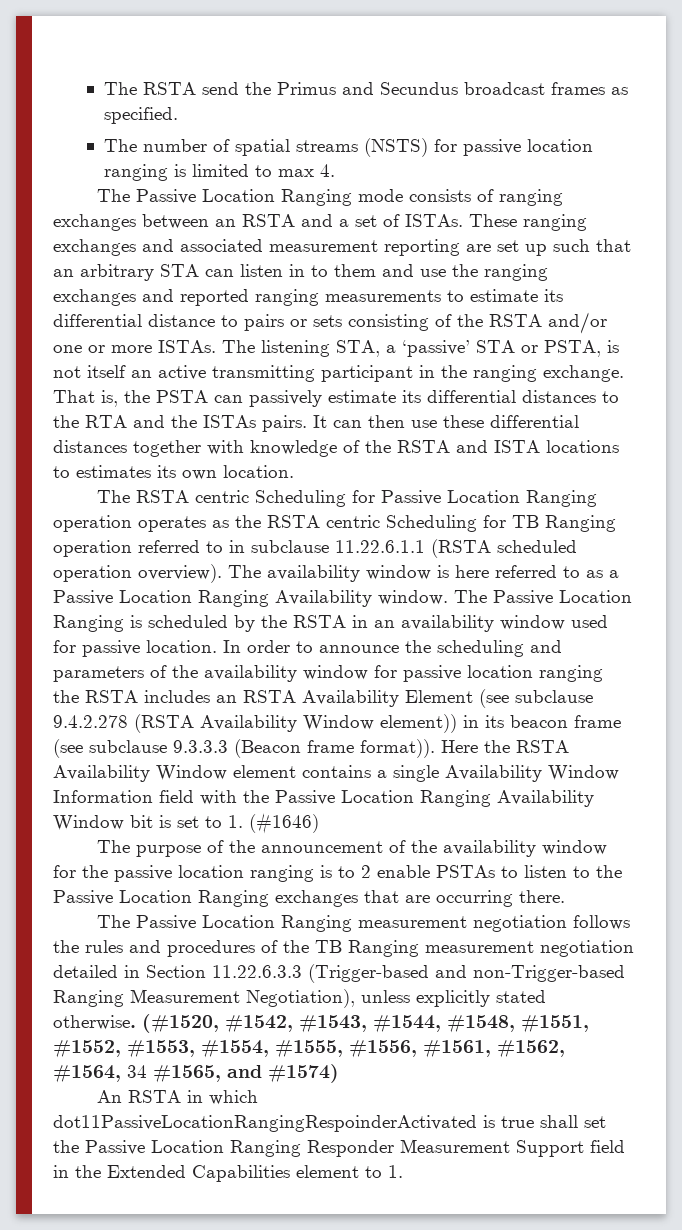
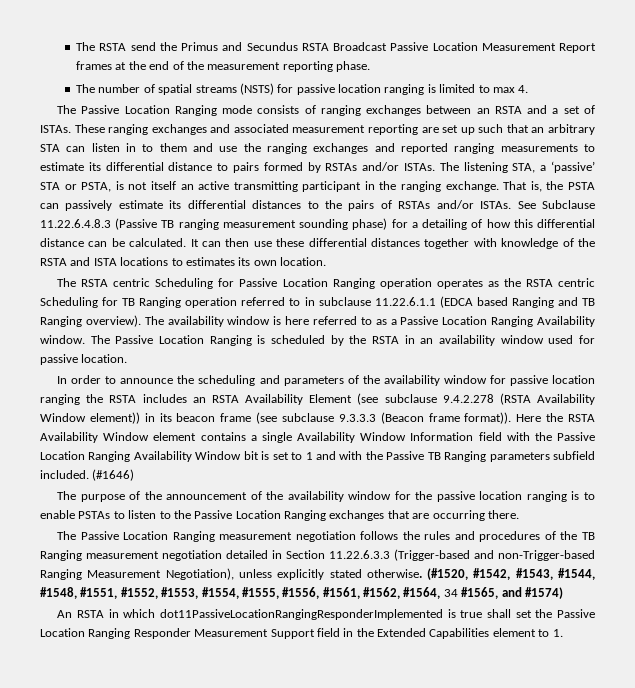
[463,82,628,95] [103,107,178,124] broadcast frames as specified. -> [301,42,597,53] [76,61,371,72] RSTA Broadcast Passive Location Measurement Report frames at the end of the measurement reporting phase.
[290,312,607,334] [53,345,152,353] or sets consisting of the RSTA and/or one or more -> [263,162,400,173] formed by RSTAs and/or
[85,415,307,432] RTA and the ISTAs pairs. -> [348,200,596,211] [40,218,595,230] [40,238,187,247] pairs of RSTAs and/or ISTAs. See Subclause 11.22.6.4.8.3 (Passive TB ranging measurement sounding phase) for a detailing of how this differential distance can be calculated.
[431,539,577,558] [53,565,132,582] (RSTA scheduled operation -> [439,296,595,308] [40,316,82,327] (EDCA based Ranging and TB Ranging
(217, 646) none -> (128, 358) //
[228,815,243,828] 1. -> [305,451,595,462] [40,470,89,479] 1 and with the Passive TB Ranging parameters subfield included.
[361,865,371,878] 2 -> (596, 496) none
[53,1115,477,1132] dot11PassiveLocationRangingRespoinderActivated -> [159,609,443,620] dot11PassiveLocationRangingResponderImplemented

